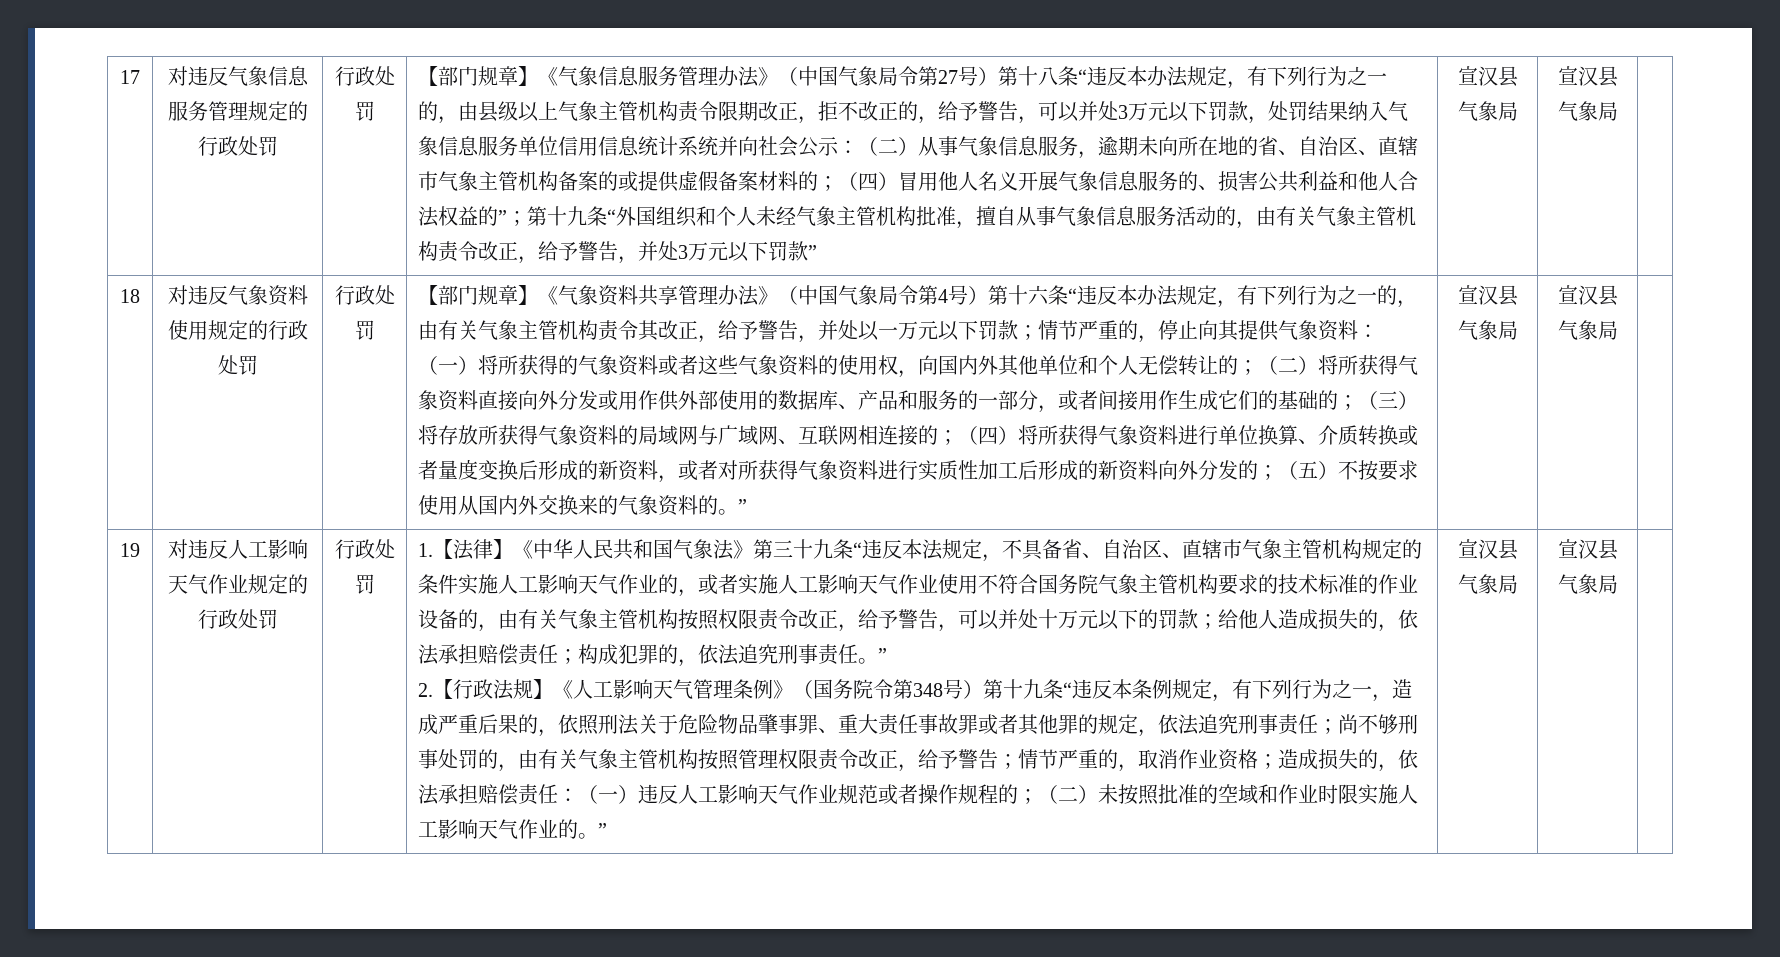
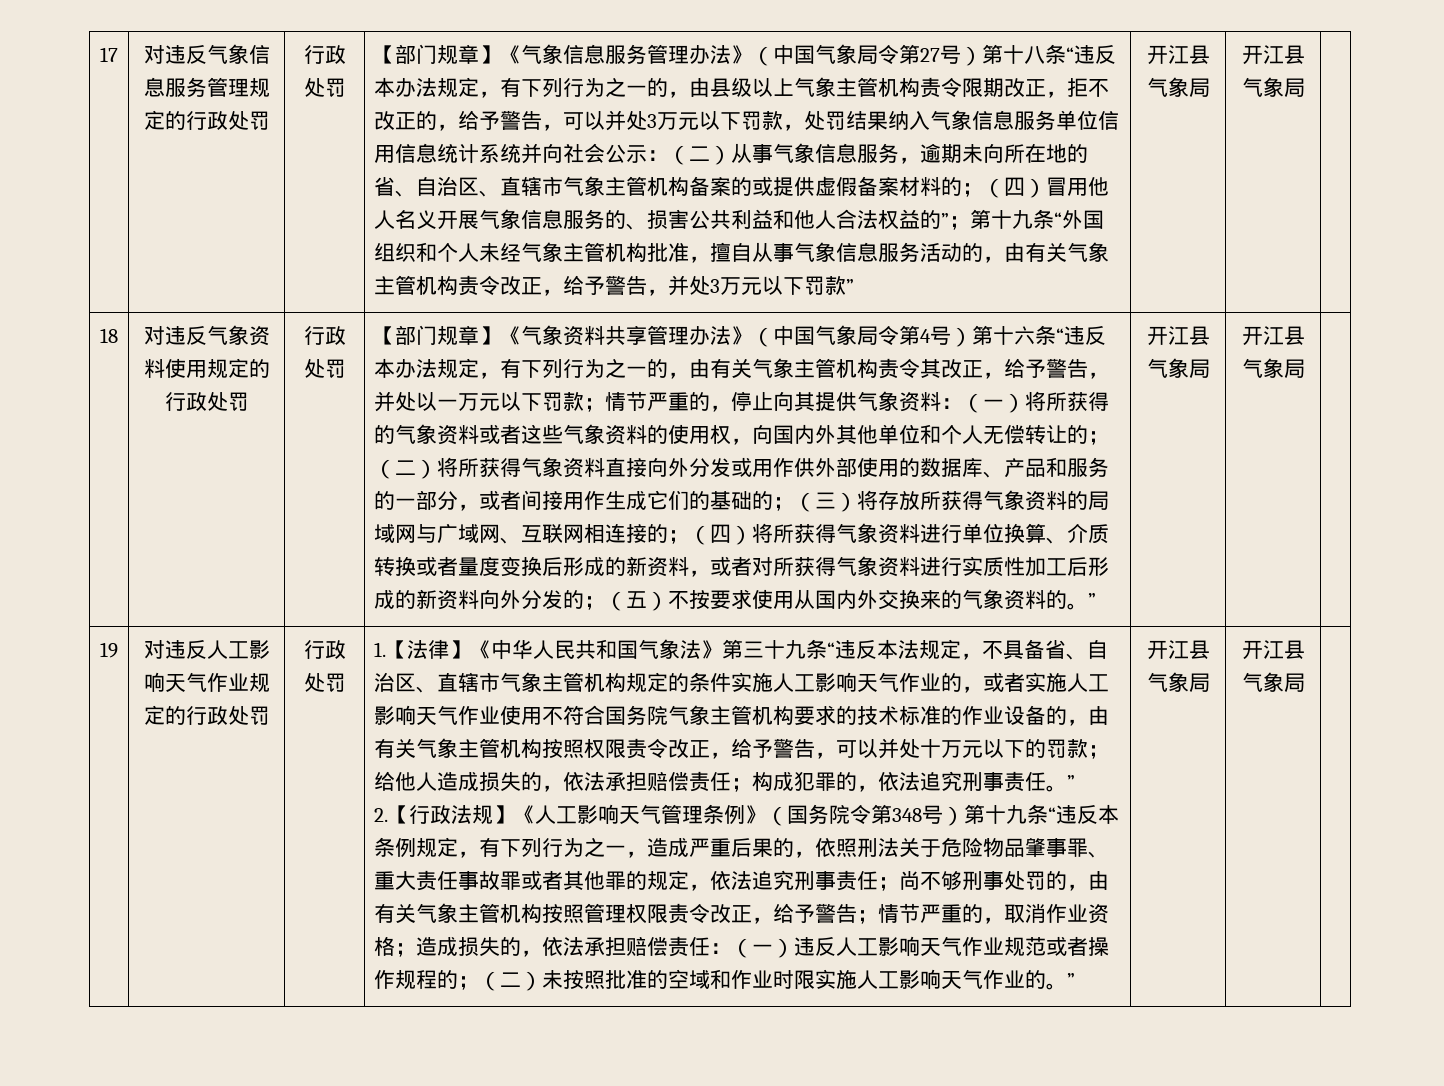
[1457,66,1518,87] [1457,101,1518,121] [1557,66,1598,86] 宣汉县气象局 | 宣汉 -> [1146,45,1210,65] [1146,77,1210,97] [1241,45,1284,65] 开江县气象局 | 开江
[1457,285,1518,306] [1457,320,1518,340] [1557,285,1598,305] 宣汉县气象局 | 宣汉 -> [1146,326,1210,346] [1146,358,1210,378] [1241,326,1284,346] 开江县气象局 | 开江
[1457,539,1518,560] [1457,574,1518,594] [1557,539,1598,559] 宣汉县气象局 | 宣汉 -> [1146,640,1210,660] [1146,672,1210,692] [1241,640,1284,660] 开江县气象局 | 开江

